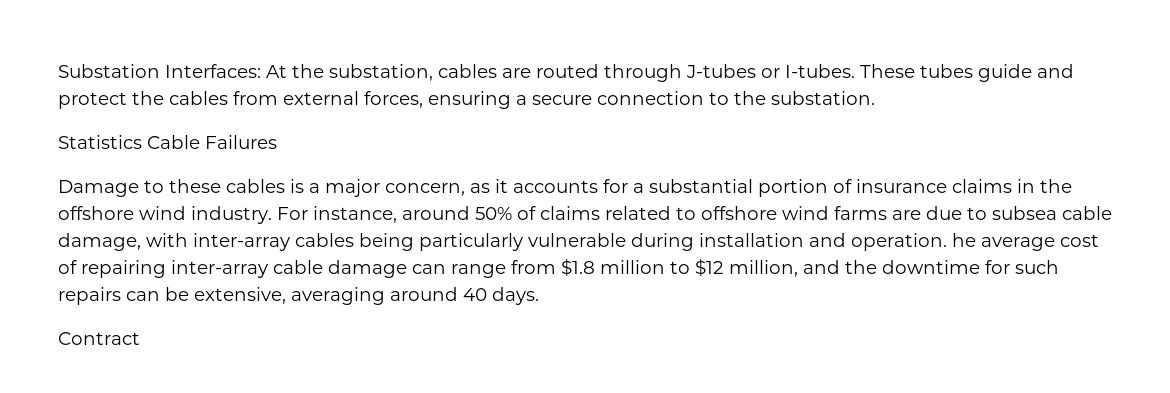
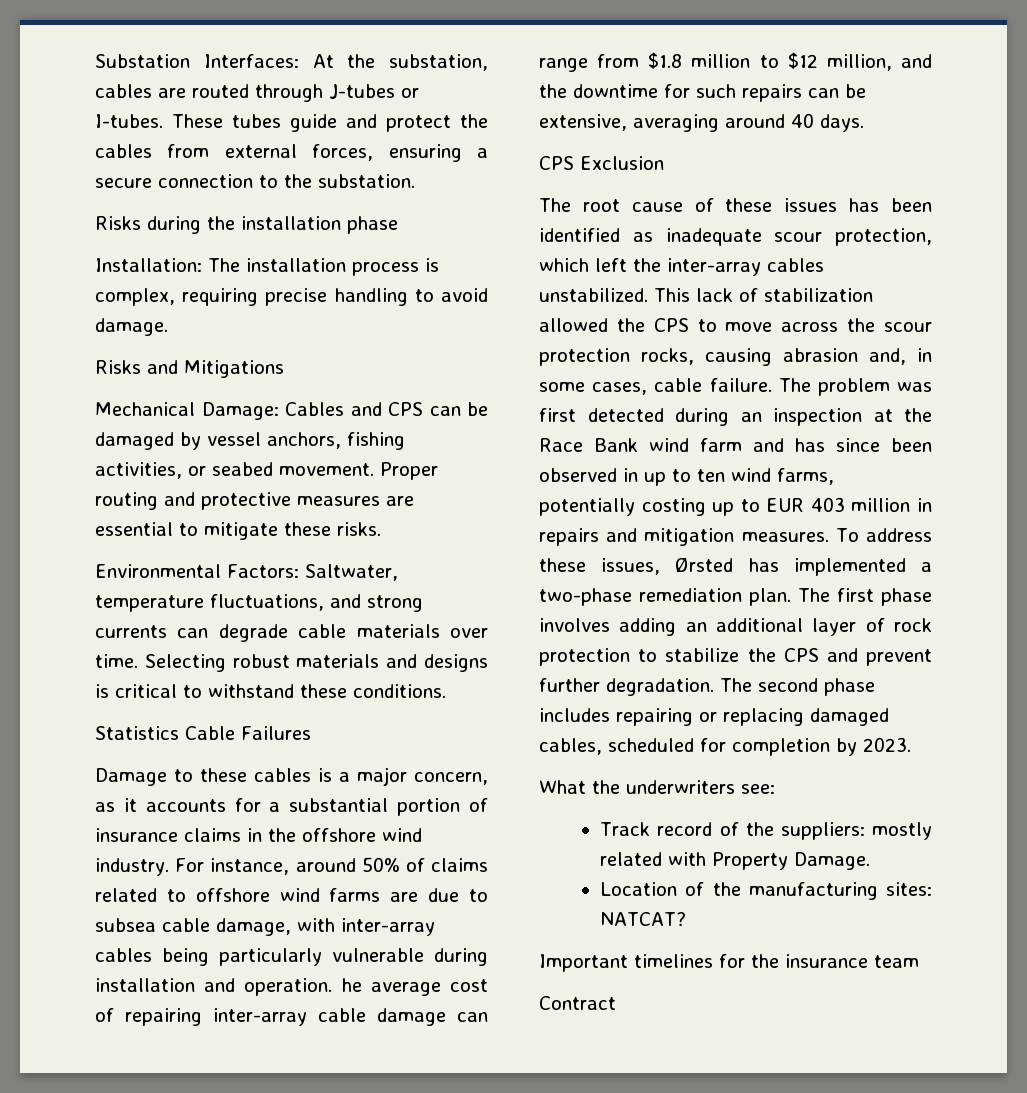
(875, 98) none -> [95,216,398,234] [95,258,439,276] [95,288,488,306] [95,318,168,336] [95,360,284,378] [95,402,488,420] [95,432,405,450] [95,462,438,480] [95,492,414,510] [95,522,381,540] [95,564,398,581] [95,594,423,612] [95,624,488,642] [95,654,489,672] [95,684,446,698] // Risks during the installation phase // Installation: The installation process is complex, requiring precise handling to avoid damage. // Risks and Mitigations // Mechanical Damage: Cables and CPS can be damaged by vessel anchors, fishing activities, or seabed movement. Proper routing and protective measures are essential to mitigate these risks. // Environmental Factors: Saltwater, temperature fluctuations, and strong currents can degrade cable materials over time. Selecting robust materials and designs is critical to withstand these conditions.
(539, 296) none -> [539,156,664,170] [539,198,932,212] [539,228,932,246] [539,258,824,276] [539,288,873,302] [539,318,932,332] [539,348,932,366] [539,378,932,396] [539,408,932,426] [539,438,932,452] [539,468,834,486] [539,497,932,516] [539,528,932,546] [539,558,932,576] [539,588,932,606] [539,618,932,636] [539,648,932,666] [539,678,875,696] [539,708,889,726] [539,737,911,756] [539,780,775,794] [600,822,932,840] [600,852,871,870] [600,882,932,900] [600,912,687,926] [539,954,919,972] // CPS Exclusion // The root cause of these issues has been identified as inadequate scour protection, which left the inter-array cables unstabilized. This lack of stabilization allowed the CPS to move across the scour protection rocks, causing abrasion and, in some cases, cable failure. The problem was first detected during an inspection at the Race Bank wind farm and has since been observed in up to ten wind farms, potentially costing up to EUR 403 million in repairs and mitigation measures. To address these issues, Ørsted has implemented a two-phase remediation plan. The first phase involves adding an additional layer of rock protection to stabilize the CPS and prevent further degradation. The second phase includes repairing or replacing damaged cables, scheduled for completion by 2023. // What the underwriters see: // Track record of the suppliers: mostly related with Property Damage. // Location of the manufacturing sites: NATCAT? // Important timelines for the insurance team

